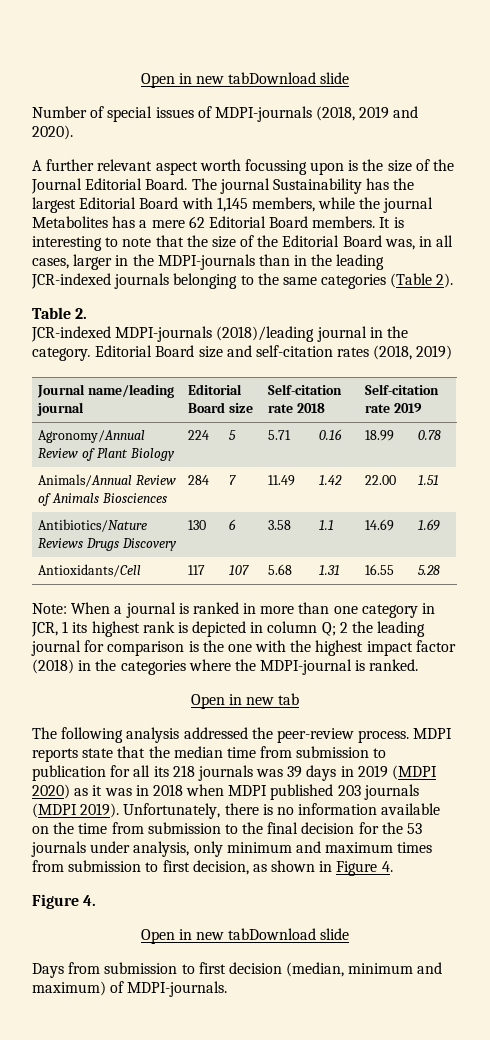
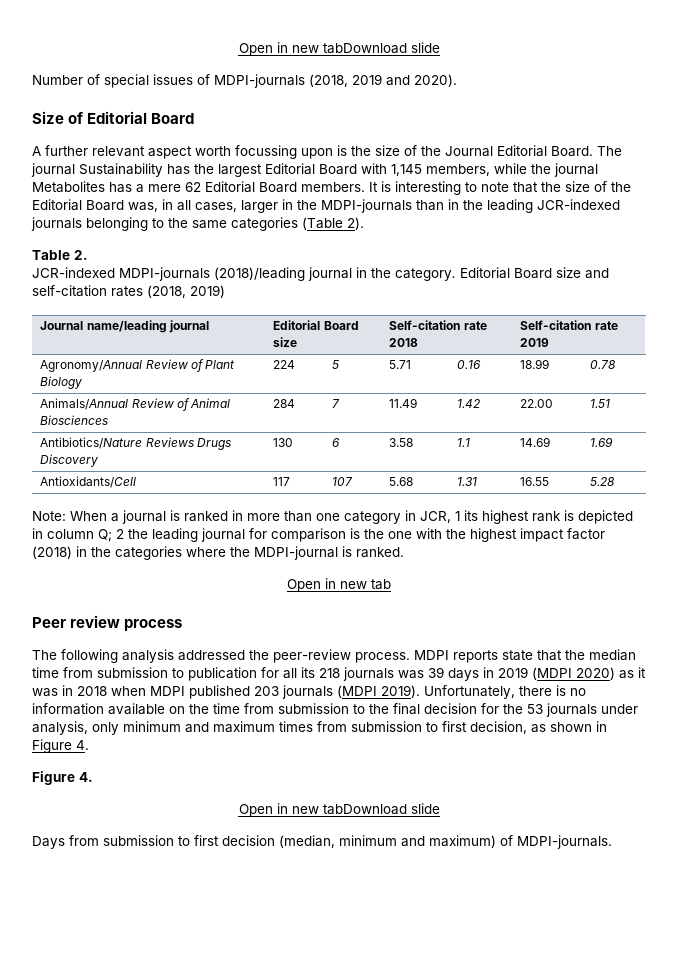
(73, 132) none -> [32,111,195,124] // Size of Editorial Board
[52,493,100,503] Animals -> [190,398,231,408] Animal
(300, 699) none -> [32,615,183,631] // Peer review process

